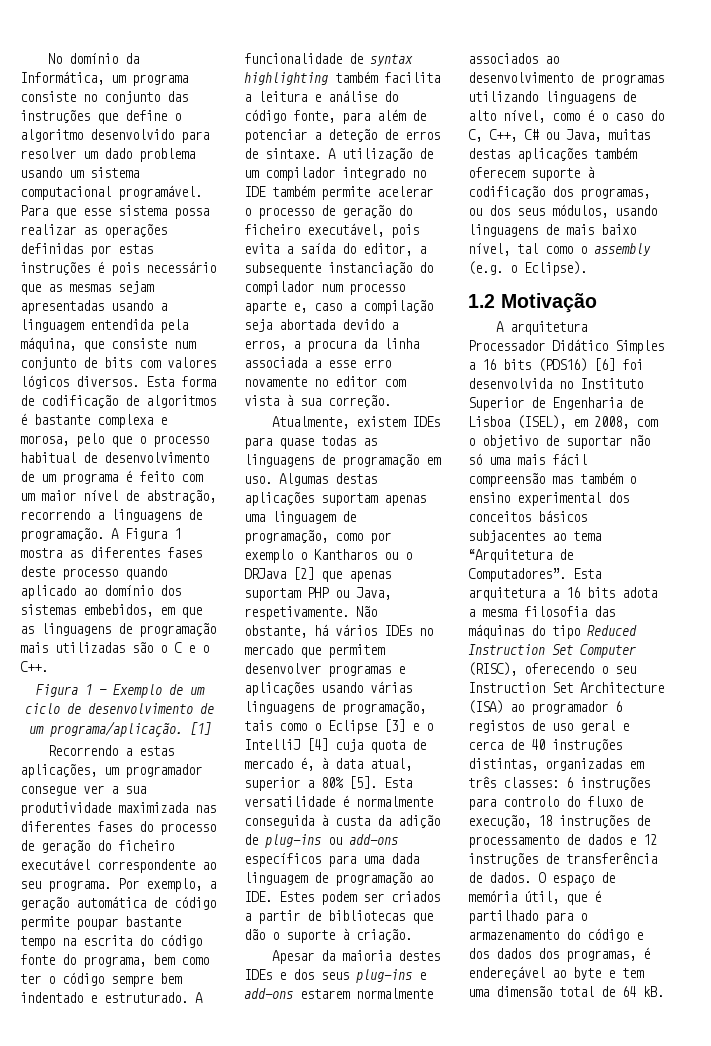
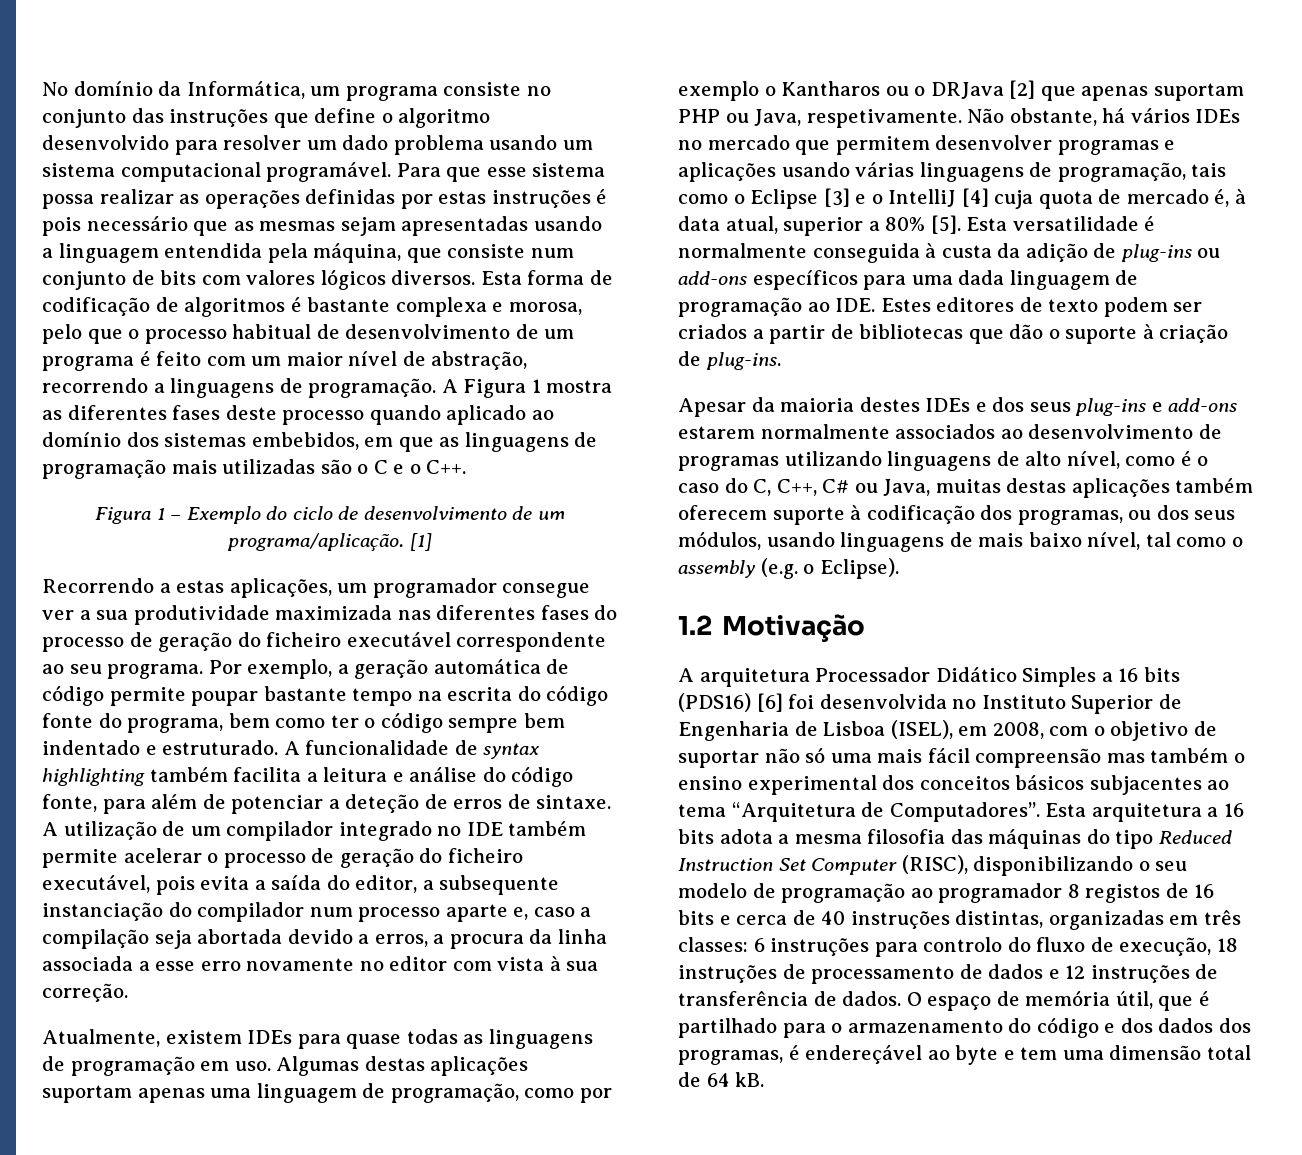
[168,684,205,695] de um -> [266,506,288,520] do
(314, 896) none -> [936,297,1099,312] editores de texto
[356,929,412,942] criação. -> [1159,324,1229,343] [678,351,781,370] criação de plug-ins.
[524,663,594,674] oferecendo -> [973,856,1134,876] disponibilizando
[468,682,664,693] [468,700,503,714] Instruction Set Architecture (ISA) -> [678,883,906,903] modelo de programação
[615,701,622,712] 6 -> [1067,884,1080,898] 8
[552,720,615,733] uso geral -> [1194,884,1215,898] [678,910,714,925] 16 bits

